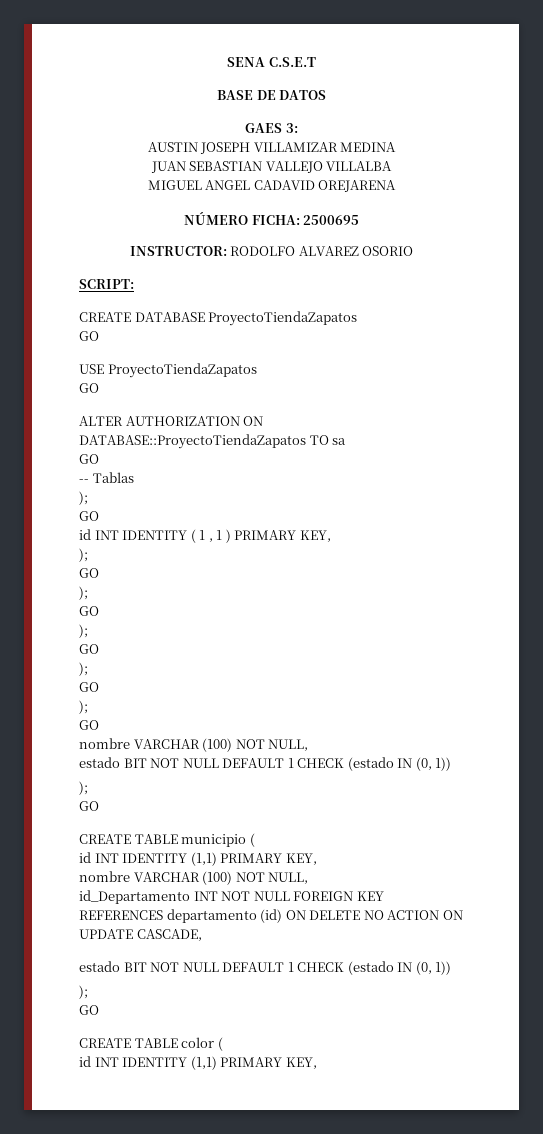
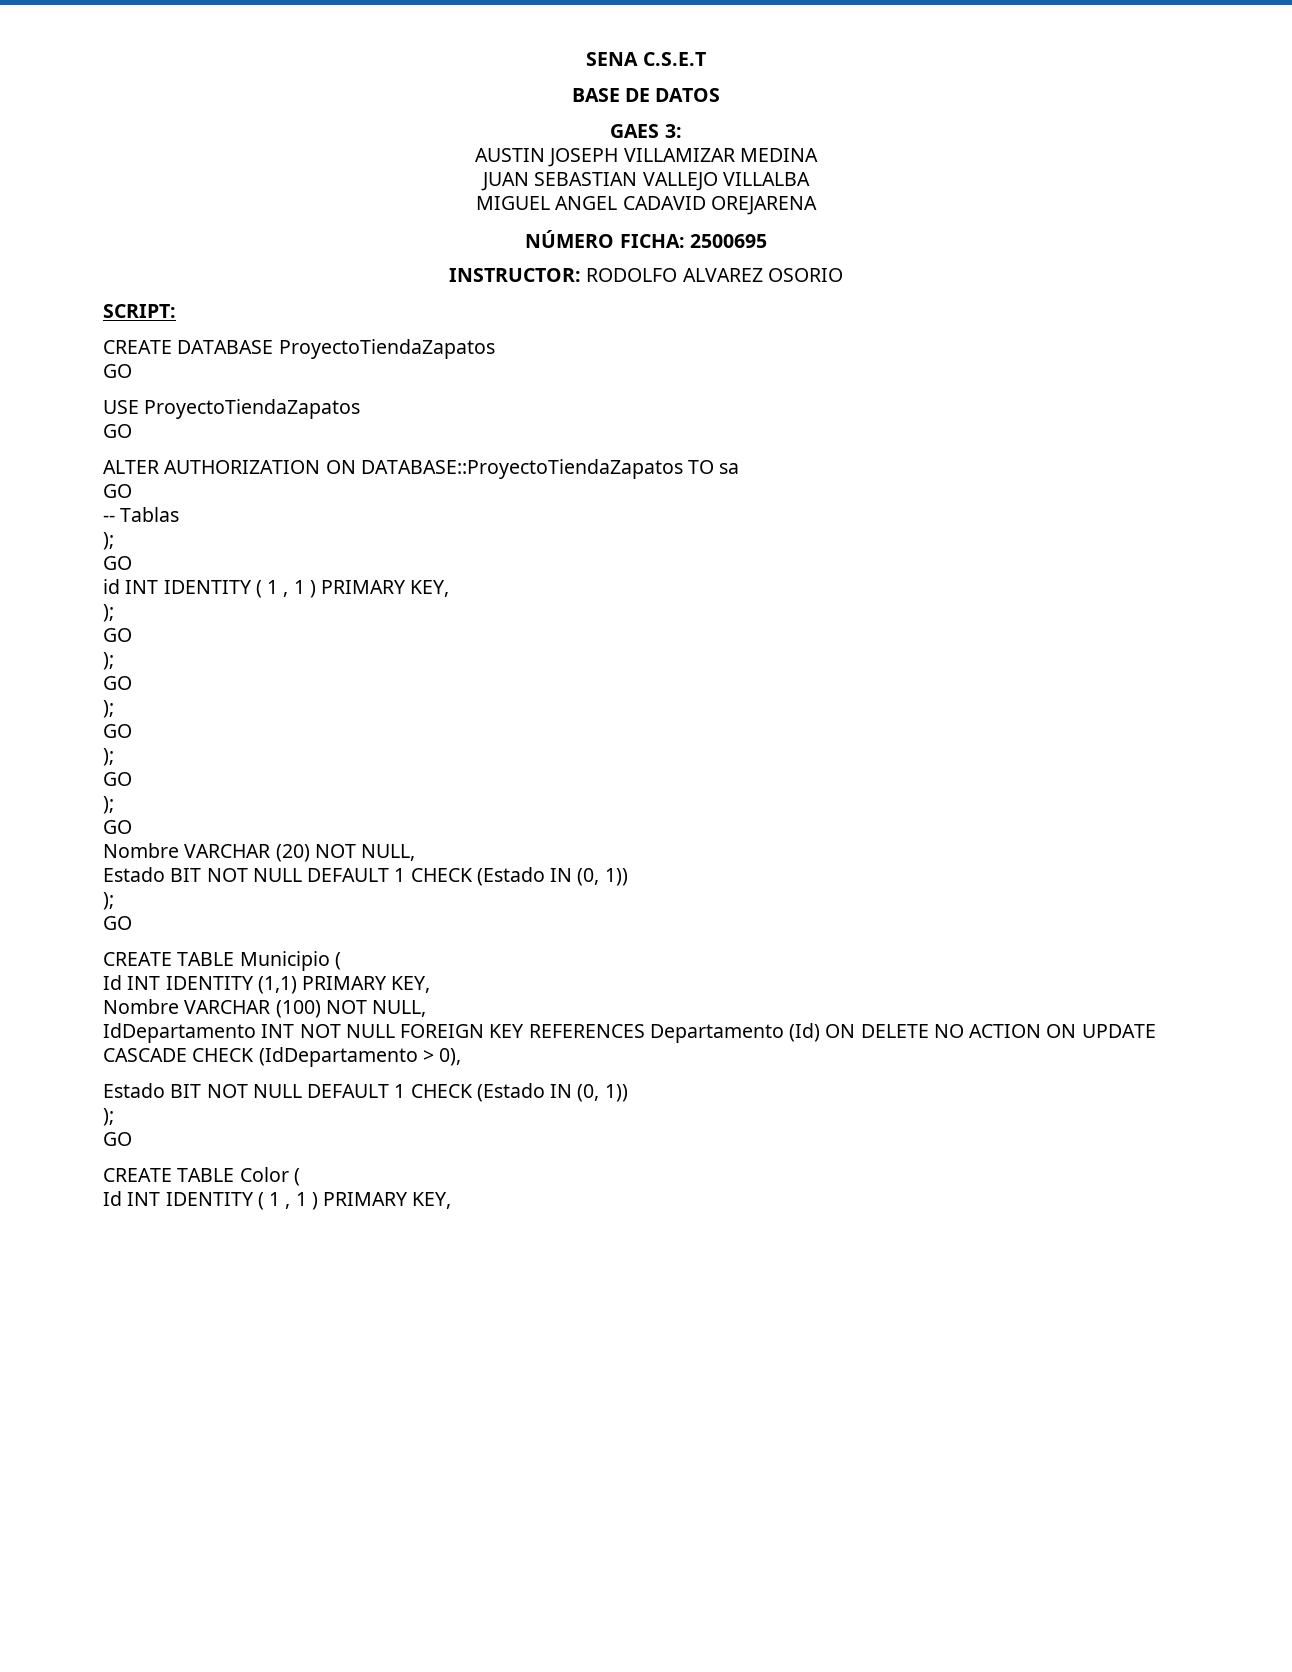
[79,738,309,752] [79,757,452,771] [79,781,88,795] [79,801,99,811] [79,833,255,847] [79,852,91,863] nombre VARCHAR (100) NOT NULL, // estado BIT NOT NULL DEFAULT 1 CHECK (estado IN (0, 1)) // ); // GO // CREATE TABLE municipio ( // id -> [103,843,416,862] [103,867,628,886] [103,892,114,910] [103,916,132,930] [103,951,341,971] [103,975,122,990] Nombre VARCHAR (20) NOT NULL, // Estado BIT NOT NULL DEFAULT 1 CHECK (Estado IN (0, 1)) // ); // GO // CREATE TABLE Municipio ( // Id
[79,871,309,885] [79,890,190,904] nombre VARCHAR (100) NOT NULL, // id_Departamento -> [103,999,427,1018] [103,1023,256,1043] Nombre VARCHAR (100) NOT NULL, // IdDepartamento
[166,909,283,923] departamento (id) -> [649,1023,821,1043] Departamento (Id)
[136,929,202,941] [79,961,452,975] [79,985,88,999] [79,1005,99,1015] [79,1037,223,1051] [79,1056,217,1070] CASCADE, // estado BIT NOT NULL DEFAULT 1 CHECK (estado IN (0, 1)) // ); // GO // CREATE TABLE color ( // id INT IDENTITY (1,1) -> [103,1047,462,1067] [103,1083,628,1102] [103,1108,114,1126] [103,1132,132,1146] [103,1167,300,1186] [103,1191,318,1210] CASCADE CHECK (IdDepartamento > 0), // Estado BIT NOT NULL DEFAULT 1 CHECK (Estado IN (0, 1)) // ); // GO // CREATE TABLE Color ( // Id INT IDENTITY ( 1 , 1 )

